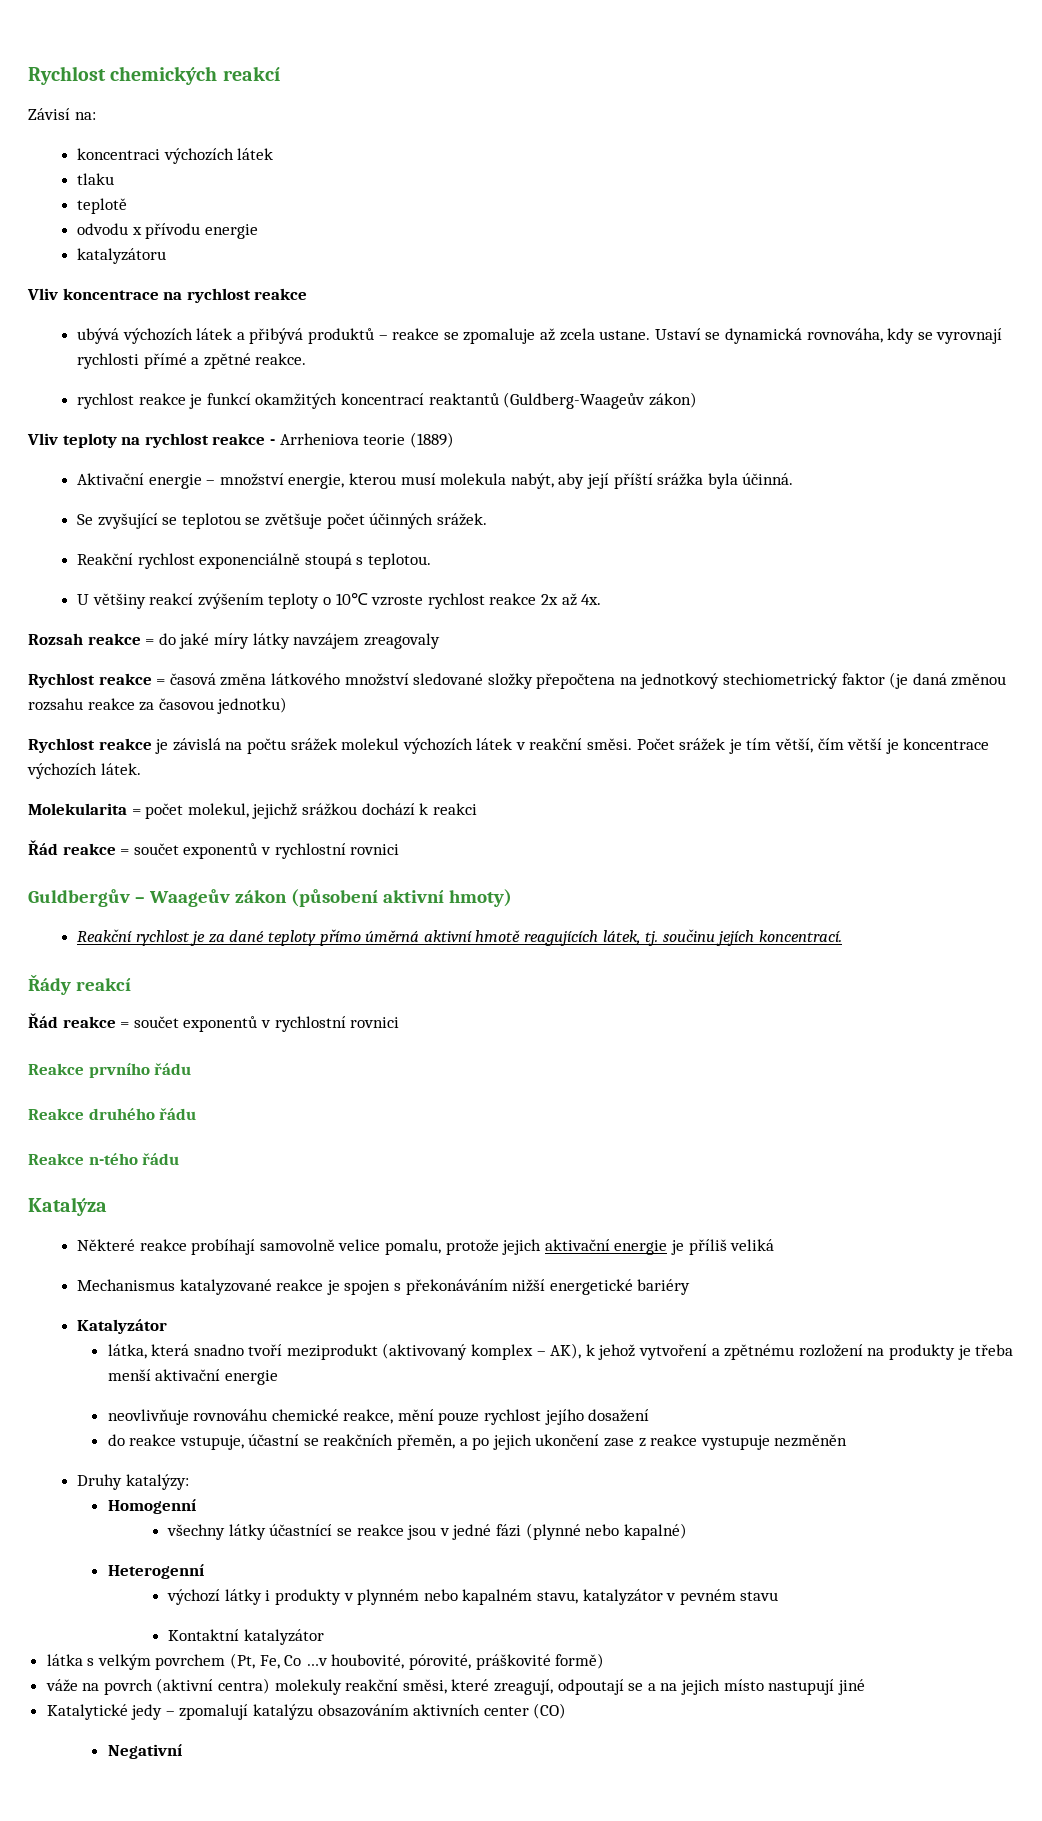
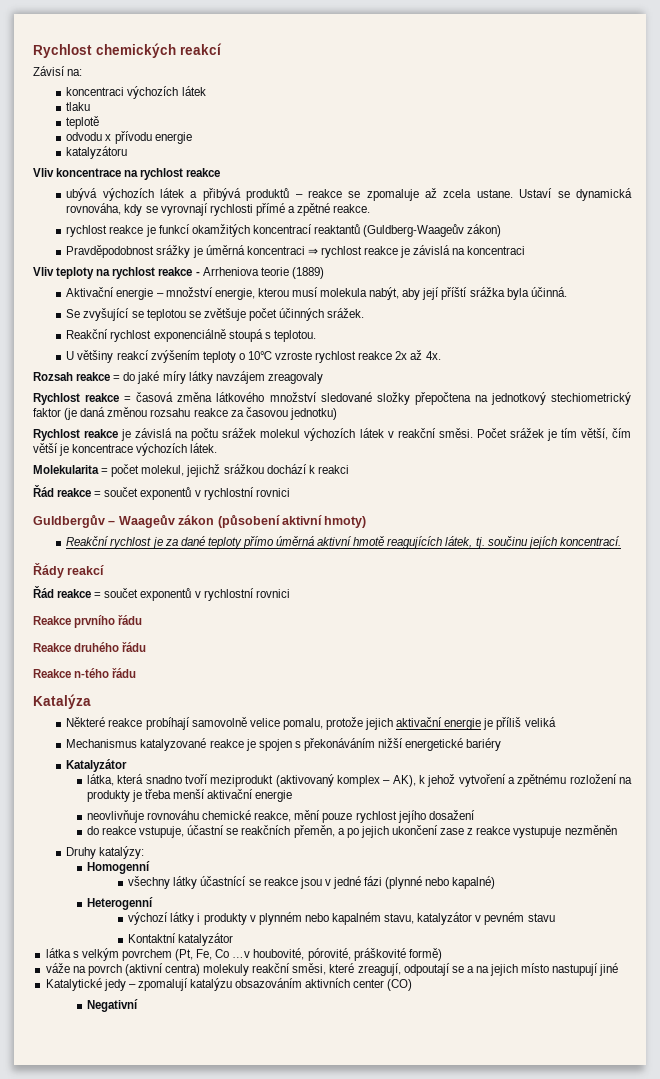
(697, 400) none -> [66,245,526,258] // Pravděpodobnost srážky je úměrná koncentraci ⇒ rychlost reakce je závislá na koncentraci

